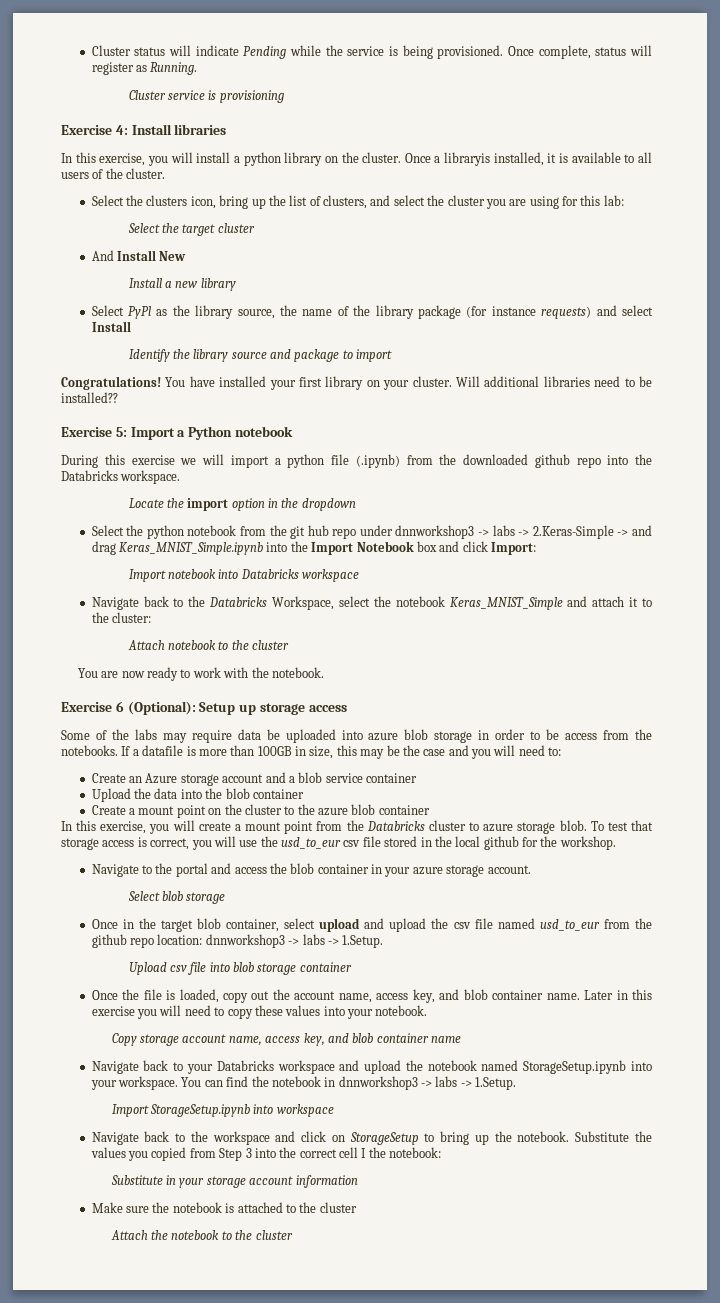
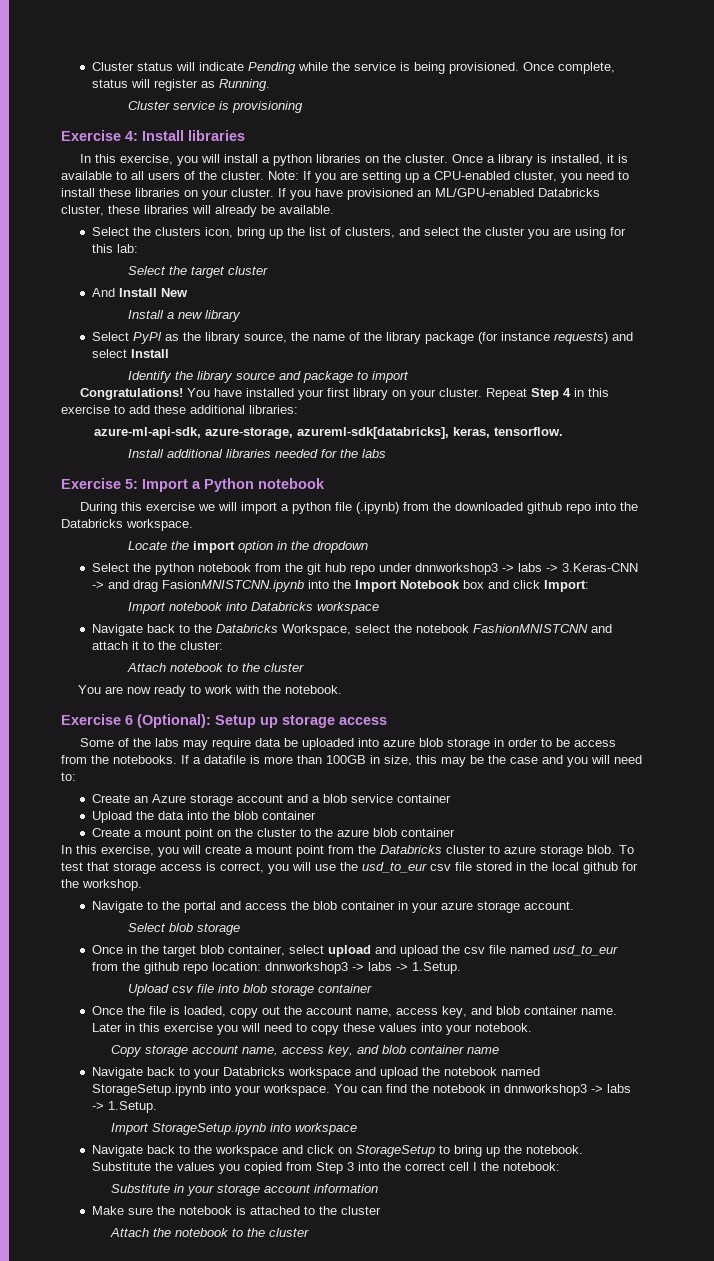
[284,152,323,166] library -> [316,154,362,163] libraries
[444,152,491,166] libraryis -> [498,154,548,166] library is
(166, 173) none -> [268,171,629,183] [61,188,600,200] [61,205,334,217] Note: If you are setting up a CPU-enabled cluster, you need to install these libraries on your cluster. If you have provisioned an ML/GPU-enabled Databricks cluster, these libraries will already be available.
[455,376,652,387] [61,392,118,403] Will additional libraries need to be installed?? -> [486,388,610,400] [61,405,298,414] [94,427,564,439] [127,449,386,458] Repeat Step 4 in this exercise to add these additional libraries: // azure-ml-api-sdk, azure-storage, azureml-sdk[databricks], keras, tensorflow. // Install additional libraries needed for the labs
[532,525,614,539] 2.Keras-Simple -> [561,563,638,572] 3.Keras-CNN
[119,542,264,555] Keras_MNIST_Simple.ipynb -> [161,580,304,592] FasionMNISTCNN.ipynb
[449,597,563,610] Keras_MNIST_Simple -> [472,624,588,633] FashionMNISTCNN

